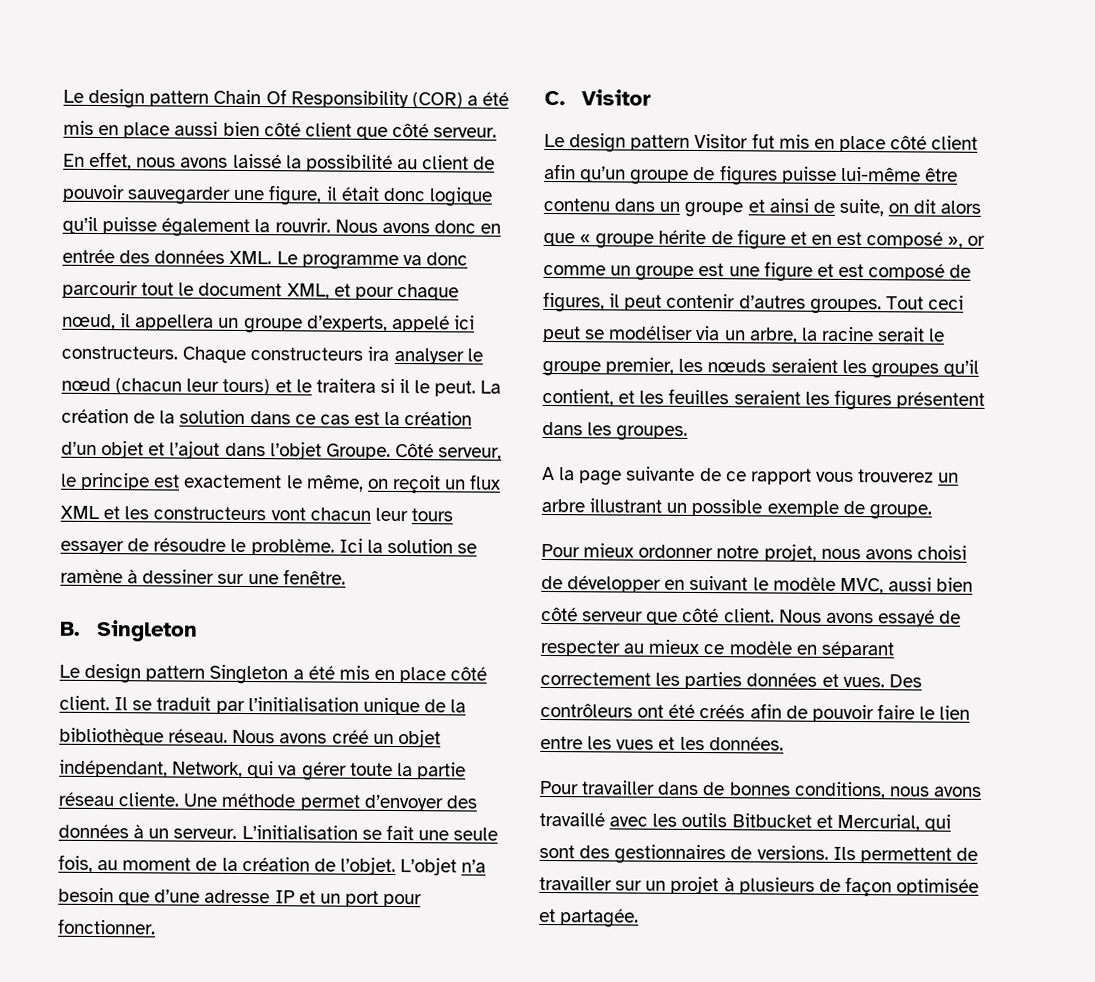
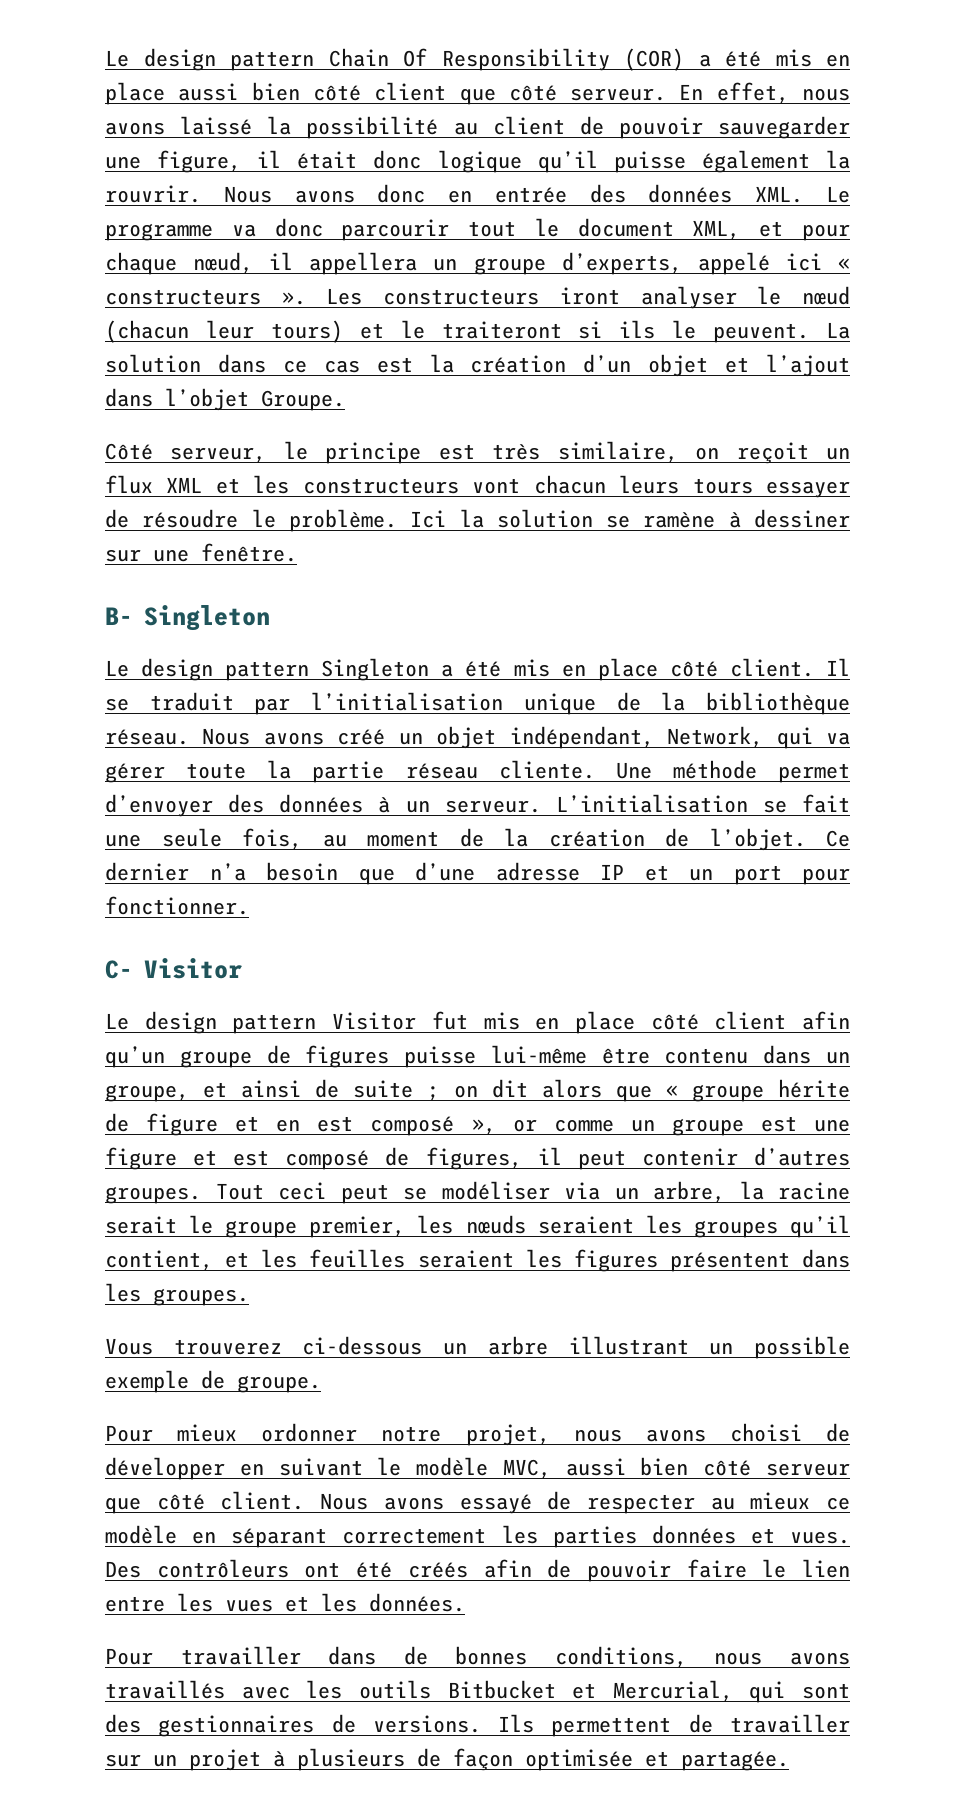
[61,345,390,364] constructeurs. Chaque constructeurs ira -> [837,258,850,270] [105,287,620,305] « constructeurs ». Les constructeurs iront
[315,378,502,397] [61,408,176,424] traitera si il le peut. La création de la -> [441,320,850,343] traiteront si ils le peuvent. La
(391, 451) none -> (345, 400) //
[184,474,364,492] exactement le même, -> [492,441,678,463] très similaire,
[374,507,408,522] leur -> [619,475,680,494] leurs
[60,621,80,636] B. -> [105,607,133,625] B-
[400,857,458,876] L’objet -> [826,830,850,847] [105,862,189,881] Ce dernier
[544,90,565,106] C. -> [105,960,133,979] C-
[684,201,744,218] groupe -> [105,1084,189,1102] groupe,
[838,198,884,217] suite, -> [353,1080,440,1101] suite ;
[542,466,935,486] A la page suivante de ce rapport vous trouverez -> [105,1336,423,1355] Vous trouverez ci-dessous
[539,811,605,827] travaillé -> [105,1680,225,1699] travaillés

